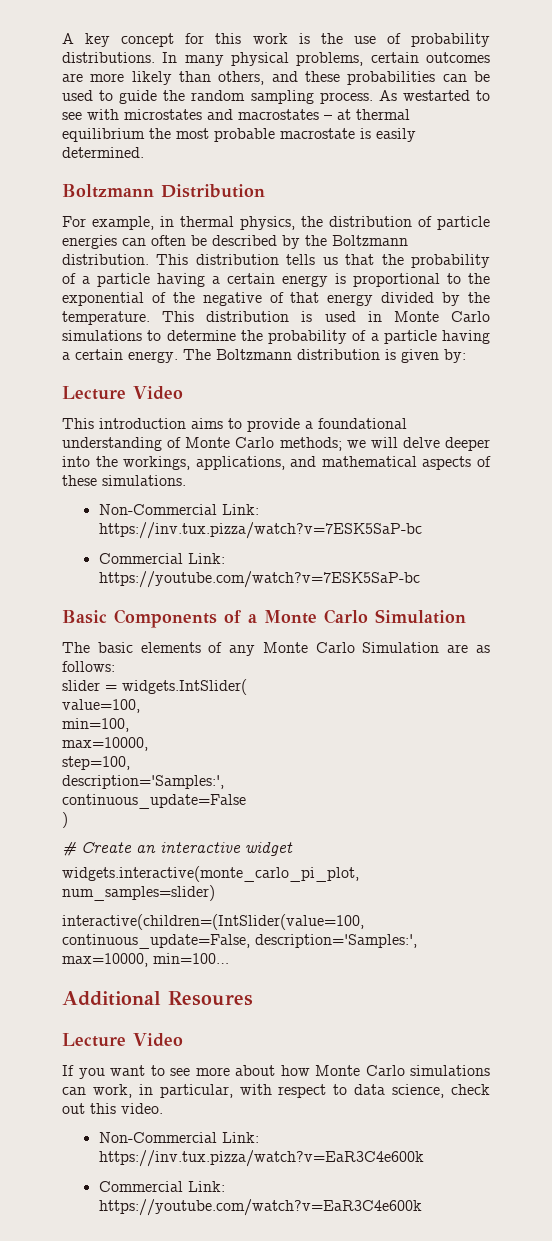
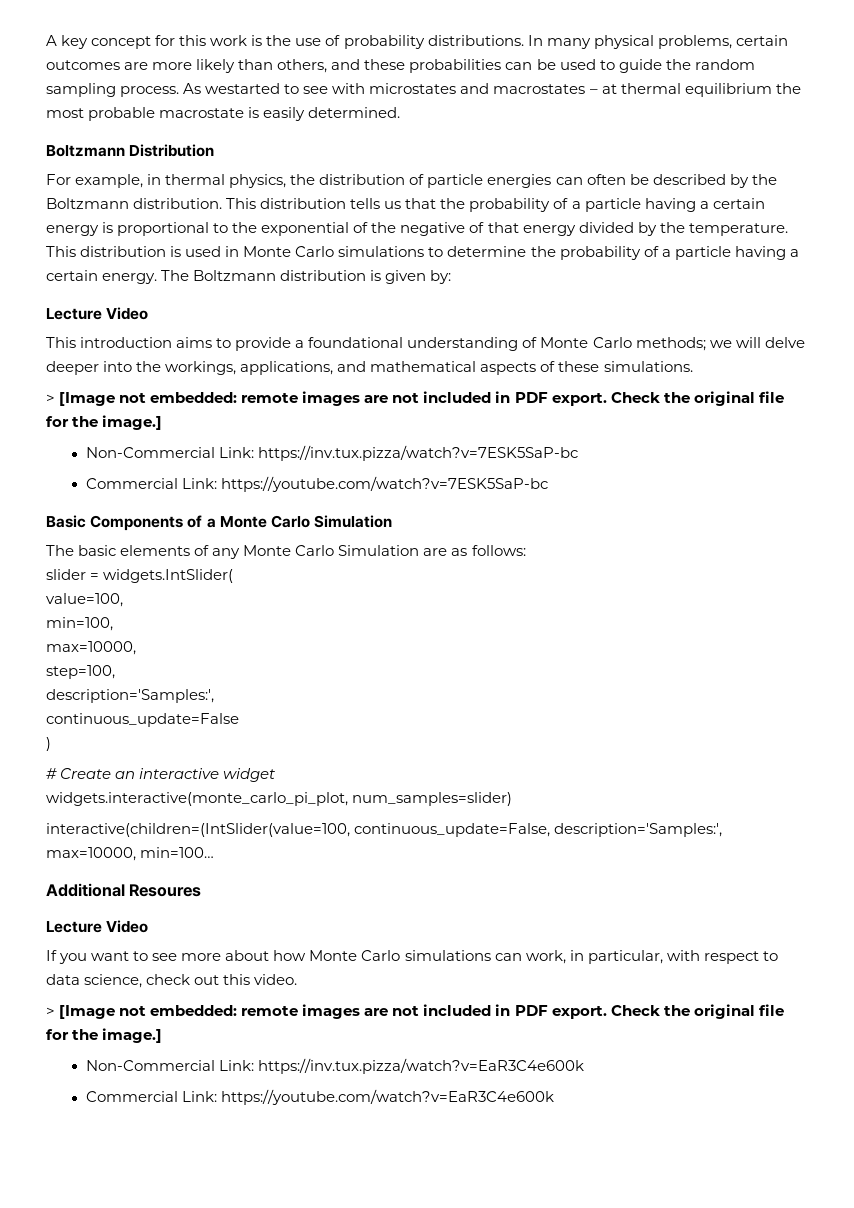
(186, 480) none -> [46,391,784,406] [46,415,163,430] // > [Image not embedded: remote images are not included in PDF export. Check the original file for the image.]
(163, 1108) none -> [46,1004,784,1019] [46,1028,163,1043] // > [Image not embedded: remote images are not included in PDF export. Check the original file for the image.]

